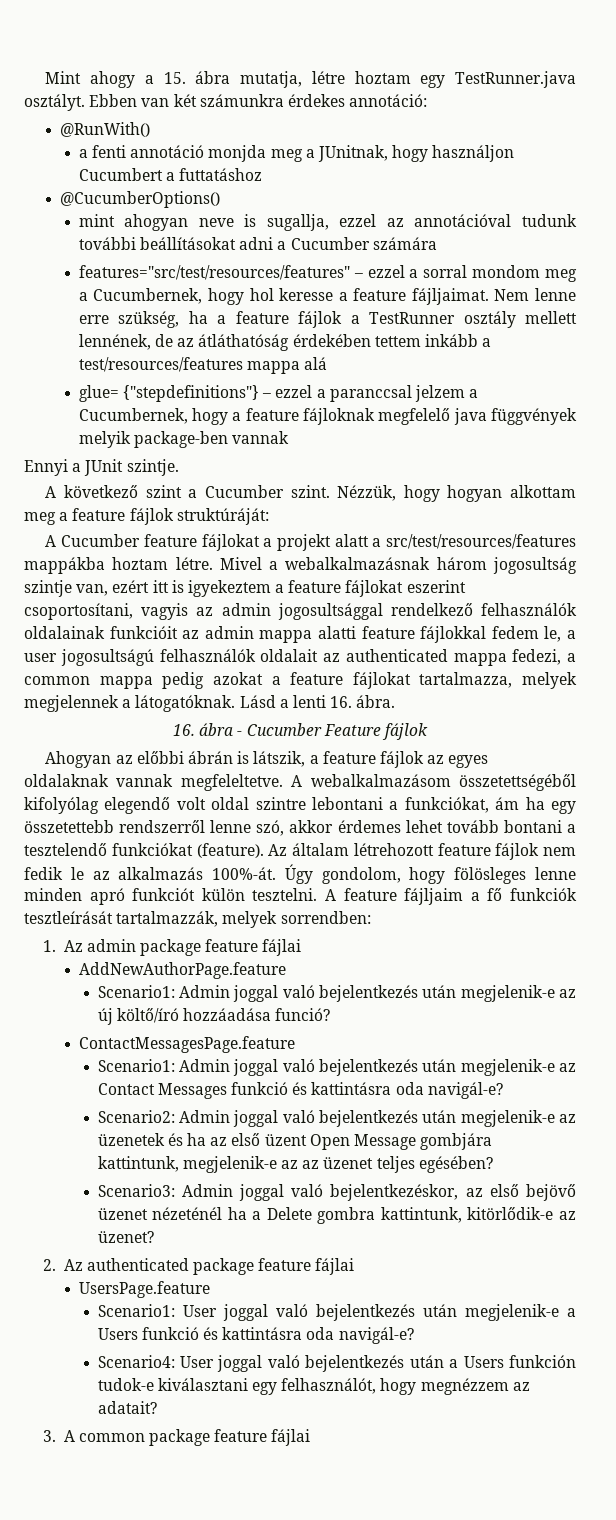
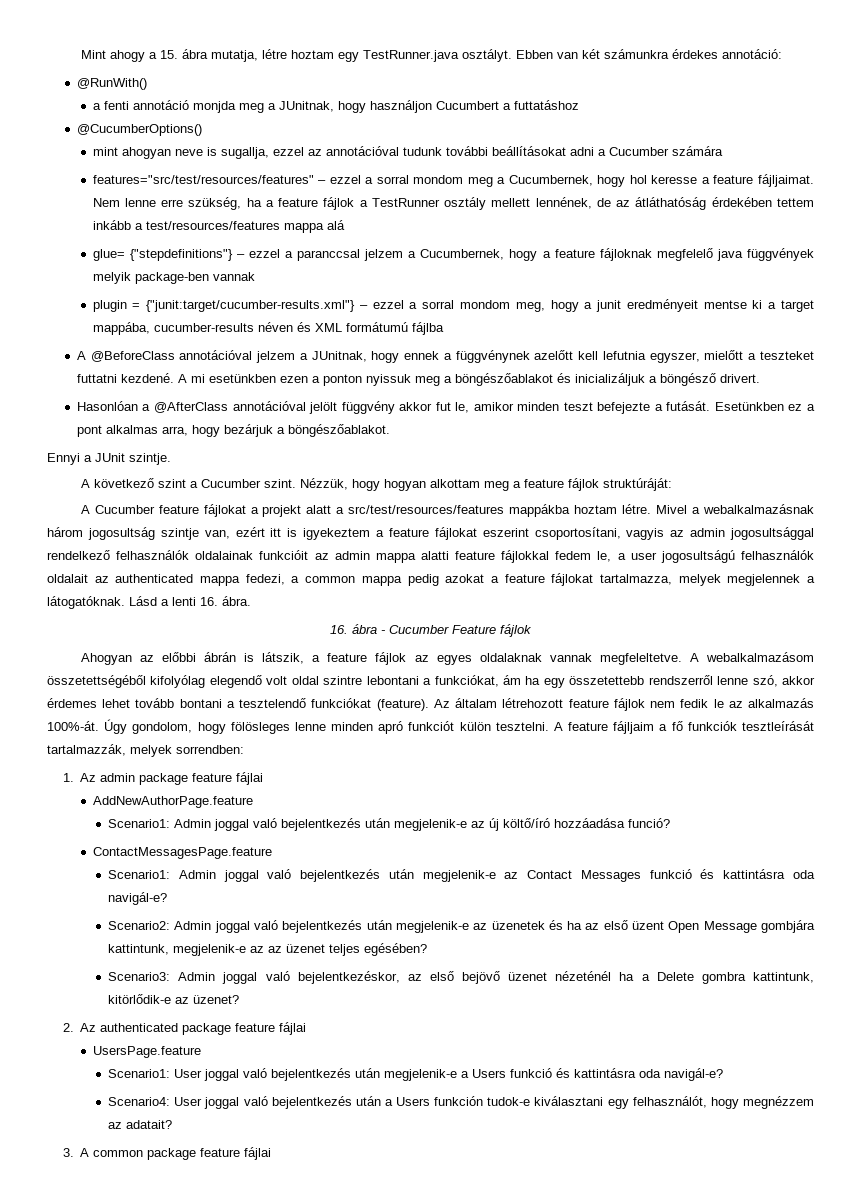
(290, 437) none -> [92,299,814,312] [92,322,444,335] [76,350,814,363] [76,373,760,386] [76,401,815,414] [76,424,390,437] // plugin = {"junit:target/cucumber-results.xml"} – ezzel a sorral mondom meg, hogy a junit eredményeit mentse ki a target mappába, cucumber-results néven és XML formátumú fájlba // A @BeforeClass annotációval jelzem a JUnitnak, hogy ennek a függvénynek azelőtt kell lefutnia egyszer, mielőtt a teszteket futtatni kezdené. A mi esetünkben ezen a ponton nyissuk meg a böngészőablakot és inicializáljuk a böngésző drivert. // Hasonlóan a @AfterClass annotációval jelölt függvény akkor fut le, amikor minden teszt befejezte a futását. Esetünkben ez a pont alkalmas arra, hogy bezárjuk a böngészőablakot.

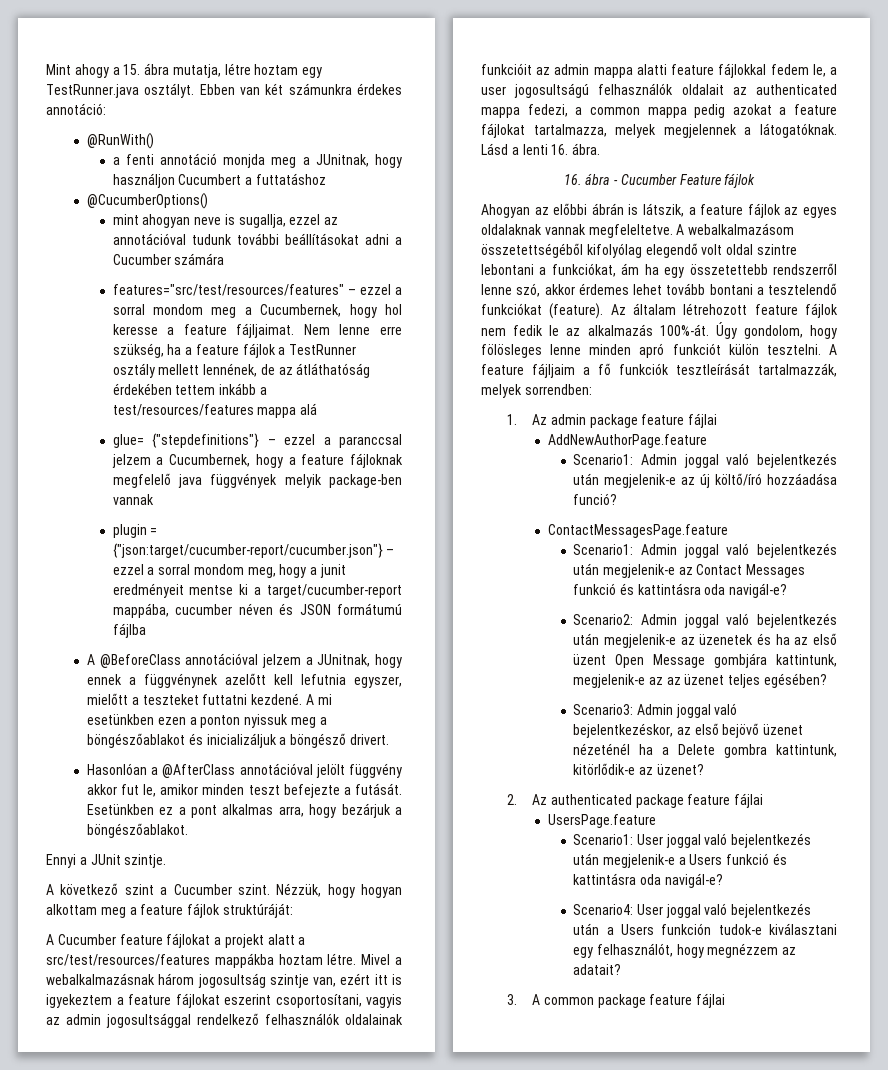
[146,300,356,312] {"junit:target/cucumber-results.xml"} -> [112,543,383,558] {"json:target/cucumber-report/cucumber.json"}
[780,300,814,312] [92,322,254,335] target mappába, cucumber-results -> [267,584,402,598] [112,603,233,618] target/cucumber-report mappába, cucumber
[314,323,342,332] XML -> [299,604,331,615] JSON

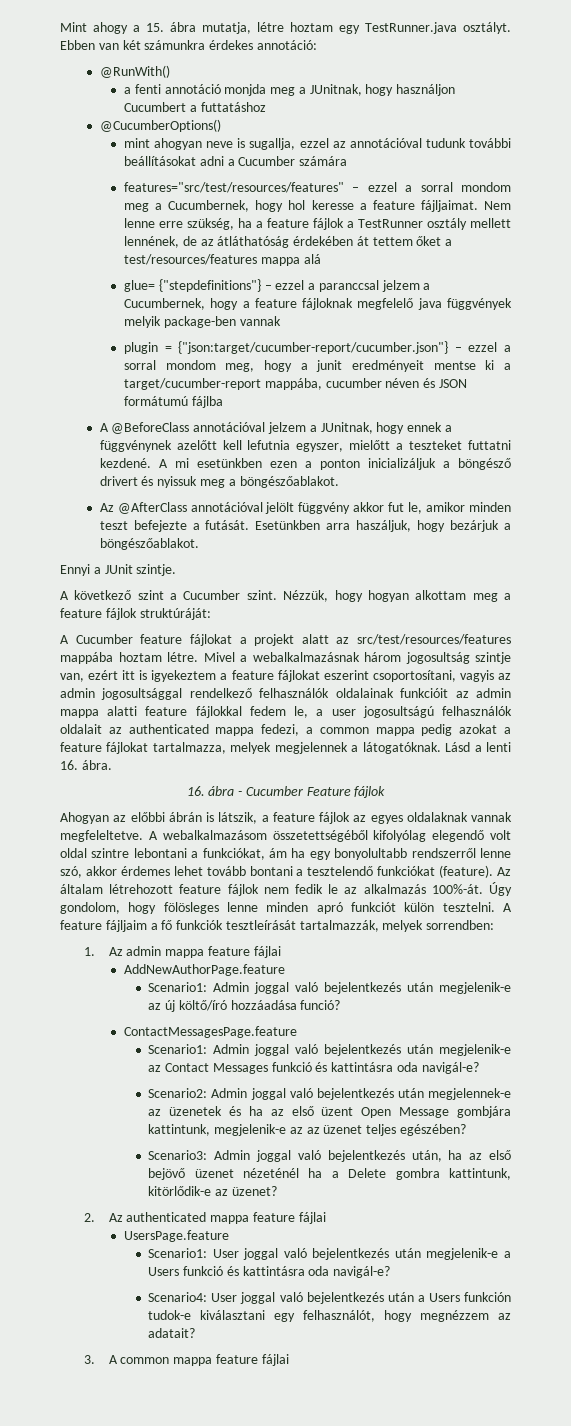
[175,383,257,395] tettem inkább -> [356,236,442,246] át tettem őket
[244,714,327,728] [86,733,389,748] [86,763,159,775] nyissuk meg a böngészőablakot és inicializáljuk a böngésző drivert. // Hasonlóan a -> [367,458,512,470] [99,476,339,488] [99,503,114,512] inicializáljuk a böngésző drivert és nyissuk meg a böngészőablakot. // Az
[159,804,304,818] ez a pont alkalmas arra, -> [326,520,412,532] arra haszáljuk,
[298,937,306,945] [46,953,274,968] a src/test/resources/features mappákba -> [336,634,511,645] [60,652,113,664] az src/test/resources/features mappába
[689,264,768,275] összetettebb -> [334,848,408,860] bonyolultabb
[589,414,638,428] package -> [165,949,205,958] mappa
[603,634,676,648] megjelenik-e -> [428,1088,512,1100] megjelennek-e
[764,673,828,688] egésében? -> [399,1124,466,1136] egészében?
[573,723,674,738] bejelentkezéskor, -> [327,1150,463,1162] bejelentkezés után, ha
[635,794,684,808] package -> [210,1215,250,1224] mappa
[597,994,646,1008] package -> [173,1357,213,1366] mappa

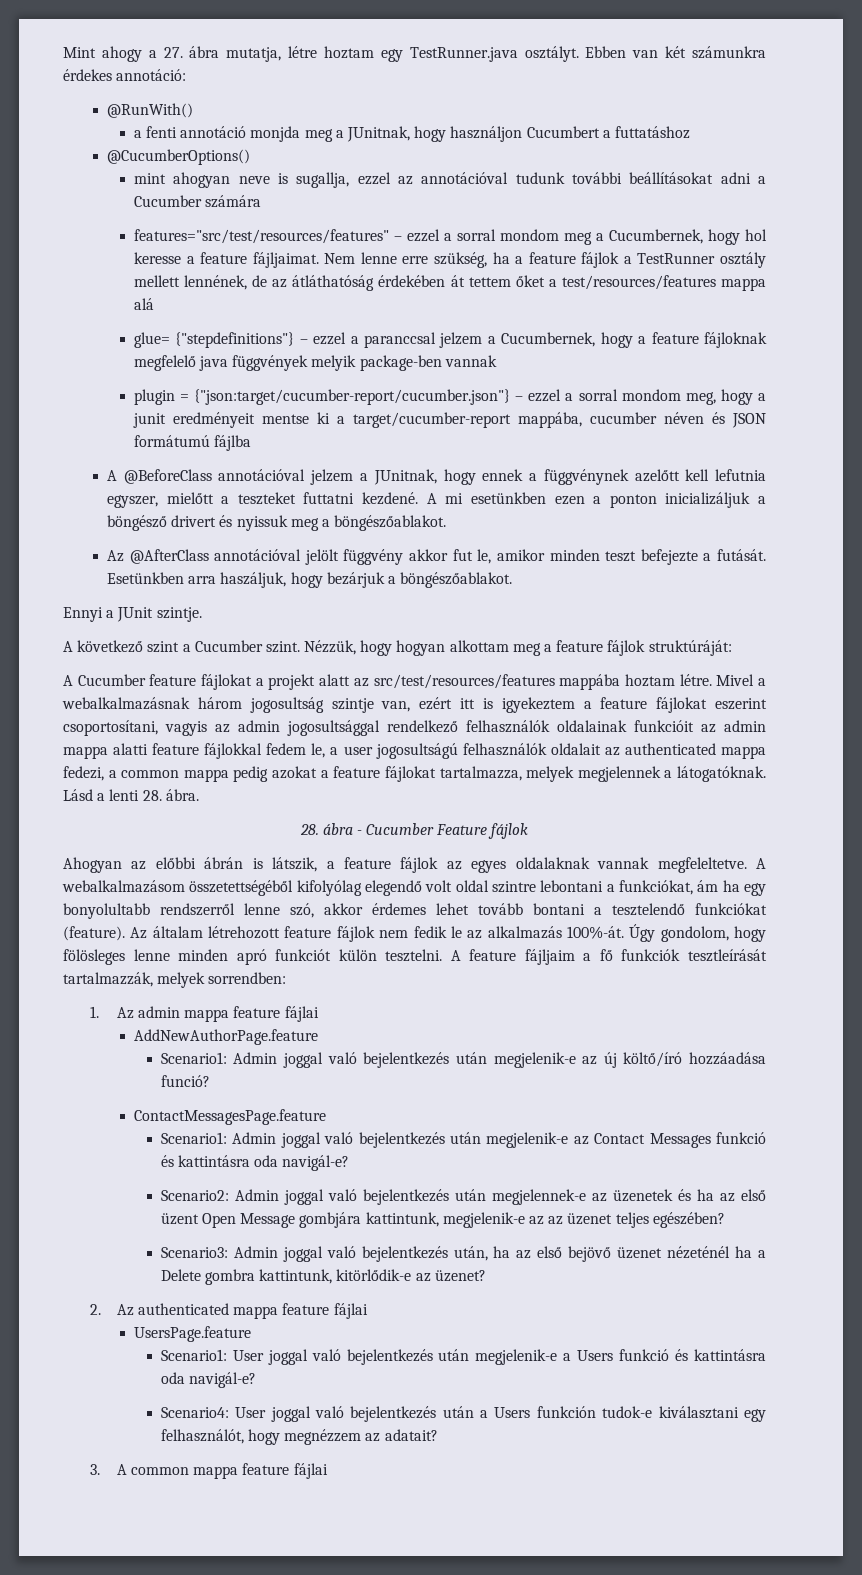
[146,23,164,32] 15. -> [163,47,183,58] 27.
[60,760,78,770] 16. -> [142,790,162,801] 28.
[186,786,205,796] 16. -> [299,824,319,835] 28.

